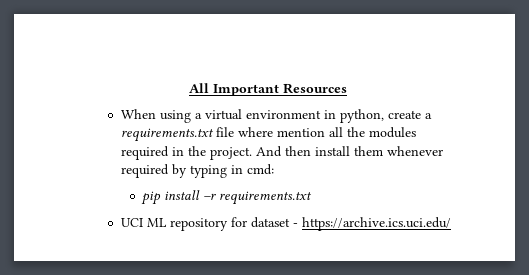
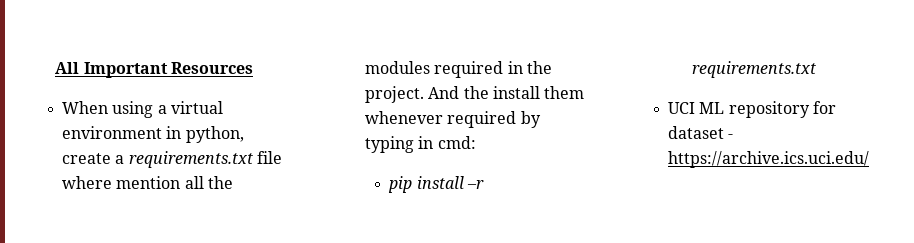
[284,146,311,156] then -> [463,86,489,99] the

